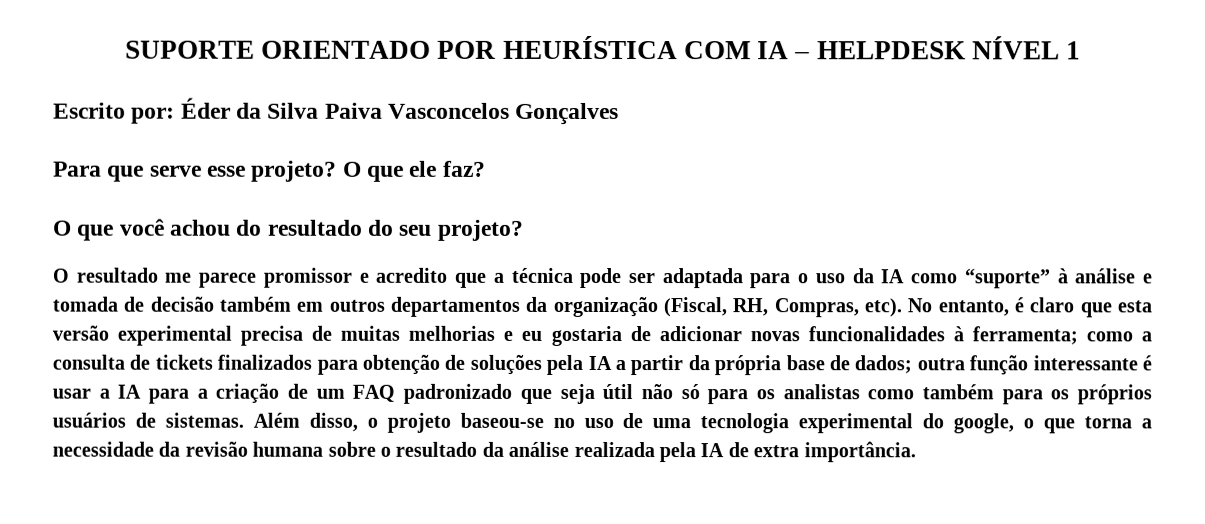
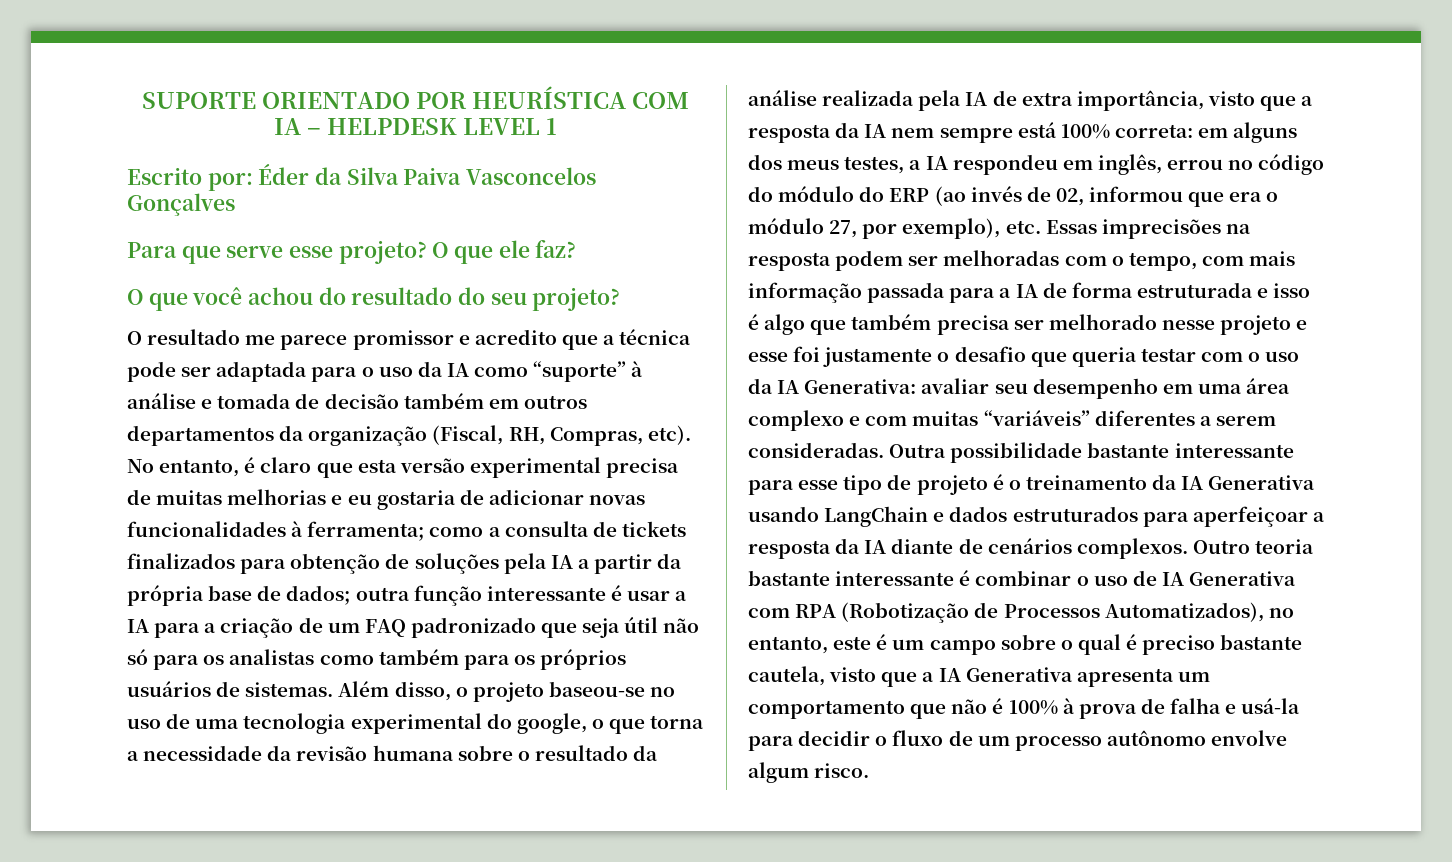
[972,36,1061,60] NÍVEL -> [463,118,541,135] LEVEL
[803,441,916,463] importância. -> [1076,90,1314,111] [748,122,1298,143] [748,154,1325,175] [748,186,1279,207] [748,218,1251,239] [748,250,1296,271] [748,282,1311,303] [748,314,1308,335] [748,346,1300,367] [748,378,1291,399] [748,410,1276,431] [748,442,1294,463] [748,474,1316,495] [748,506,1325,527] [748,538,1315,559] [748,570,1297,586] [748,602,1294,623] [748,634,1303,655] [748,666,1210,687] [748,698,1301,719] [748,730,1288,751] [748,762,870,783] importância, visto que a resposta da IA nem sempre está 100% correta: em alguns dos meus testes, a IA respondeu em inglês, errou no código do módulo do ERP (ao invés de 02, informou que era o módulo 27, por exemplo), etc. Essas imprecisões na resposta podem ser melhoradas com o tempo, com mais informação passada para a IA de forma estruturada e isso é algo que também precisa ser melhorado nesse projeto e esse foi justamente o desafio que queria testar com o uso da IA Generativa: avaliar seu desempenho em uma área complexo e com muitas “variáveis” diferentes a serem consideradas. Outra possibilidade bastante interessante para esse tipo de projeto é o treinamento da IA Generativa usando LangChain e dados estruturados para aperfeiçoar a resposta da IA diante de cenários complexos. Outro teoria bastante interessante é combinar o uso de IA Generativa com RPA (Robotização de Processos Automatizados), no entanto, este é um campo sobre o qual é preciso bastante cautela, visto que a IA Generativa apresenta um comportamento que não é 100% à prova de falha e usá-la para decidir o fluxo de um processo autônomo envolve algum risco.

